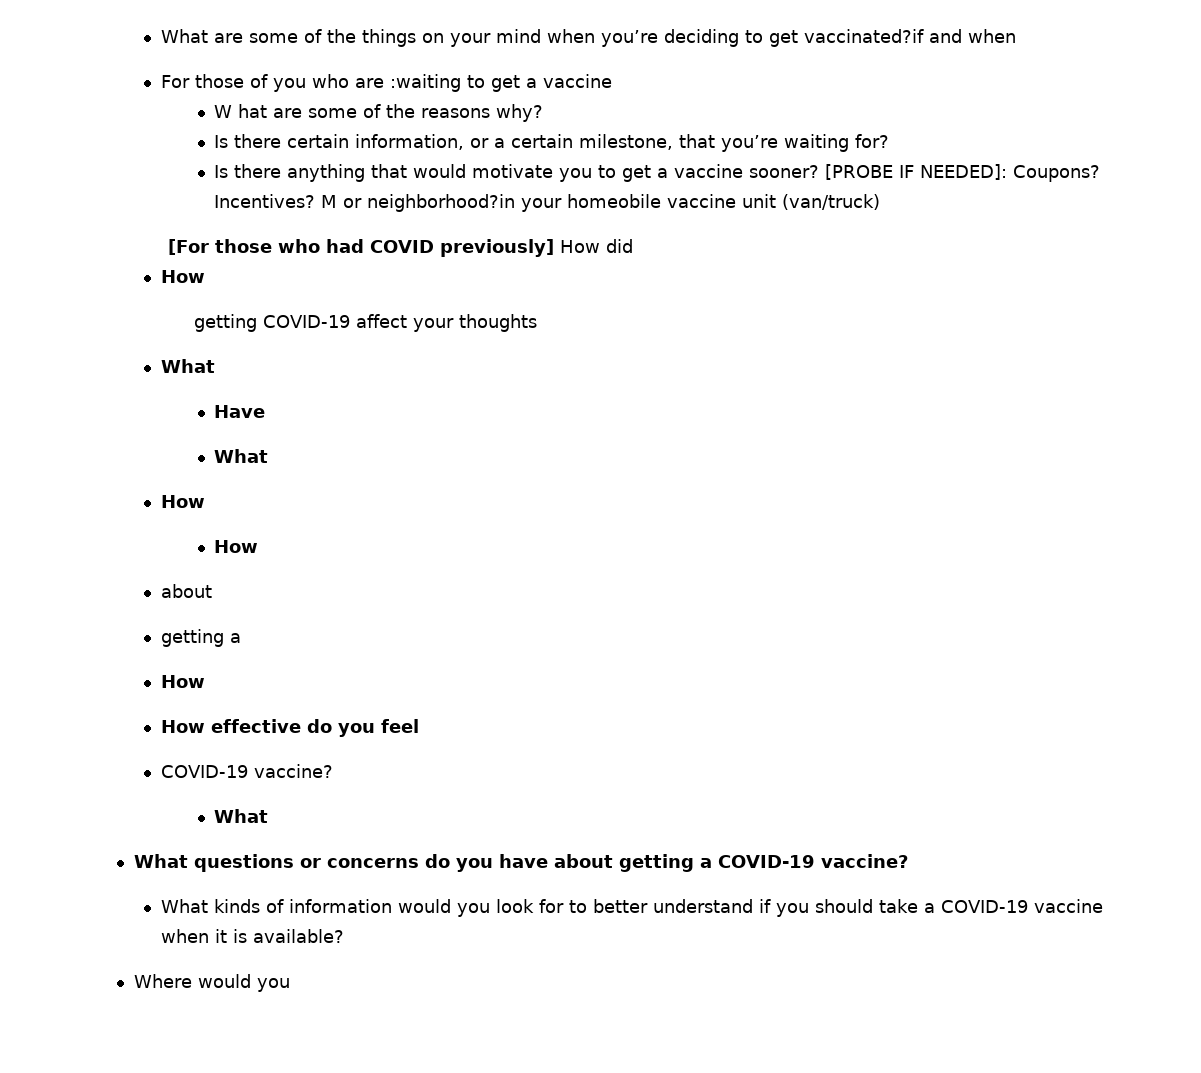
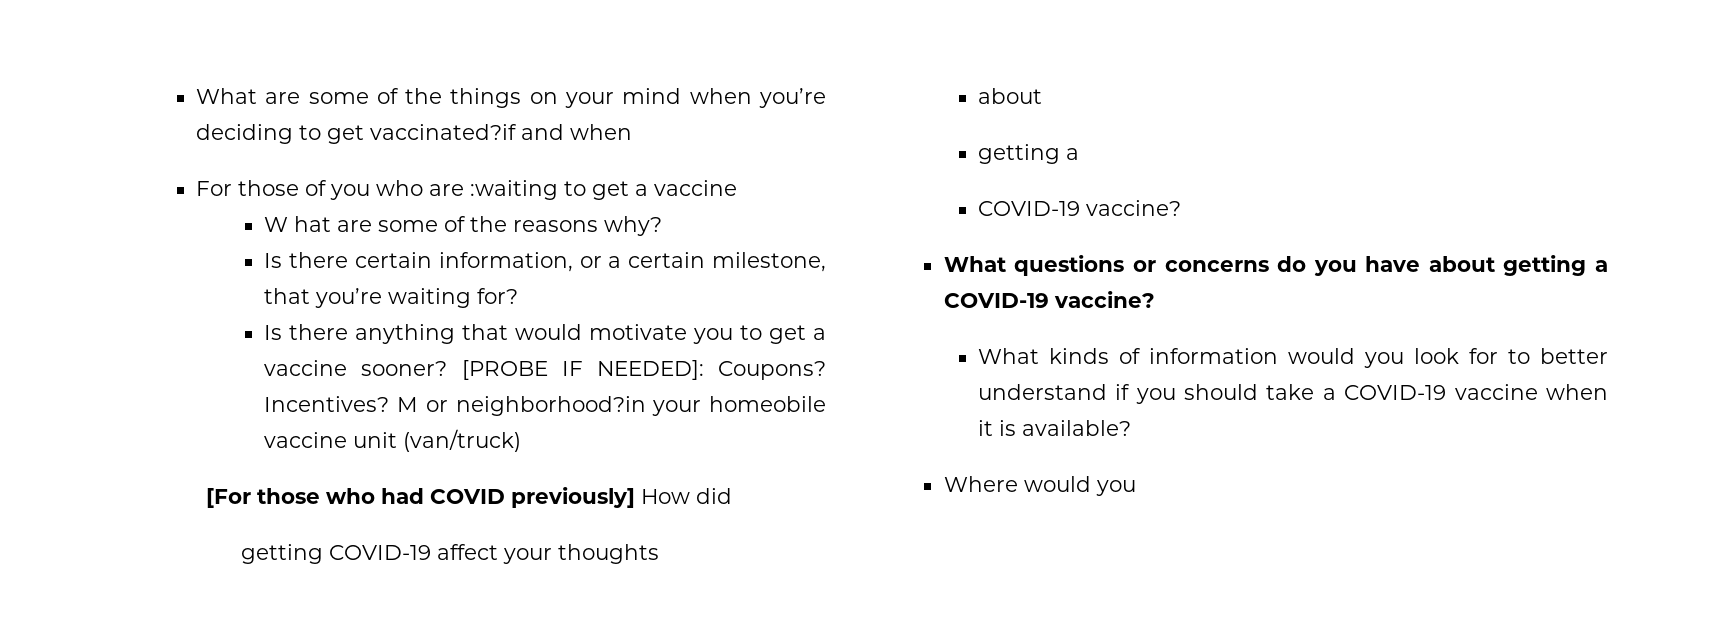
[160,270,205,283] // How -> (733, 496) none
[160,359,215,373] [214,405,266,418] [214,449,269,463] [160,495,205,508] [214,540,259,553] [160,584,212,598] [160,629,241,647] [160,675,205,688] [160,719,419,737] [160,764,333,778] [214,809,269,823] [133,854,188,868] What // Have // What // How // How // about // getting a // How // How effective do you feel // COVID-19 vaccine? // What // What -> [977,88,1042,104] [977,144,1079,164] [977,200,1181,216] [943,256,1006,272] about // getting a // COVID-19 vaccine? // What

